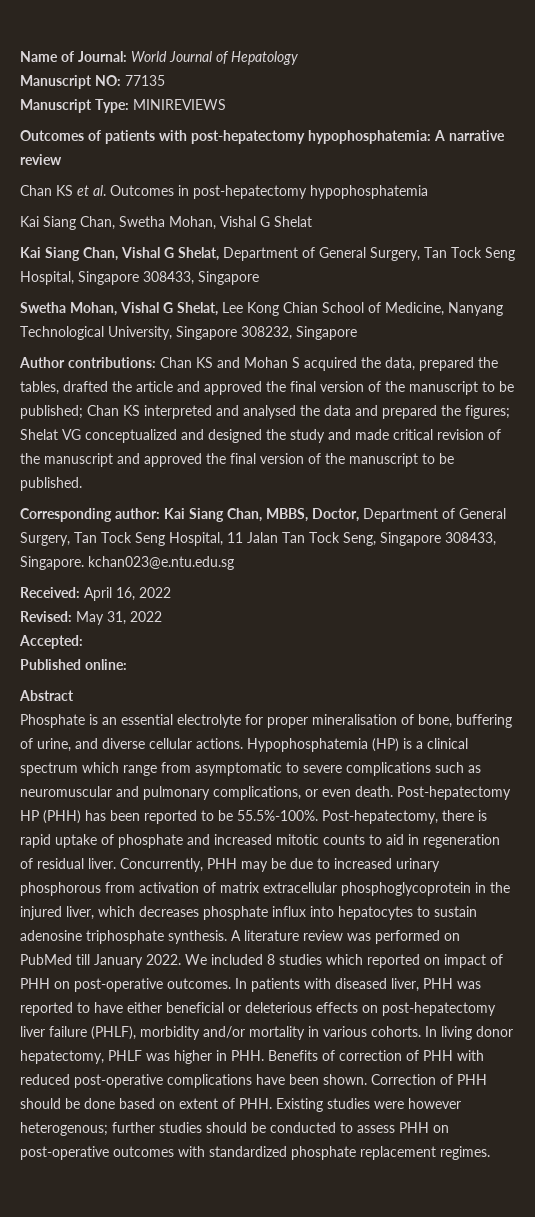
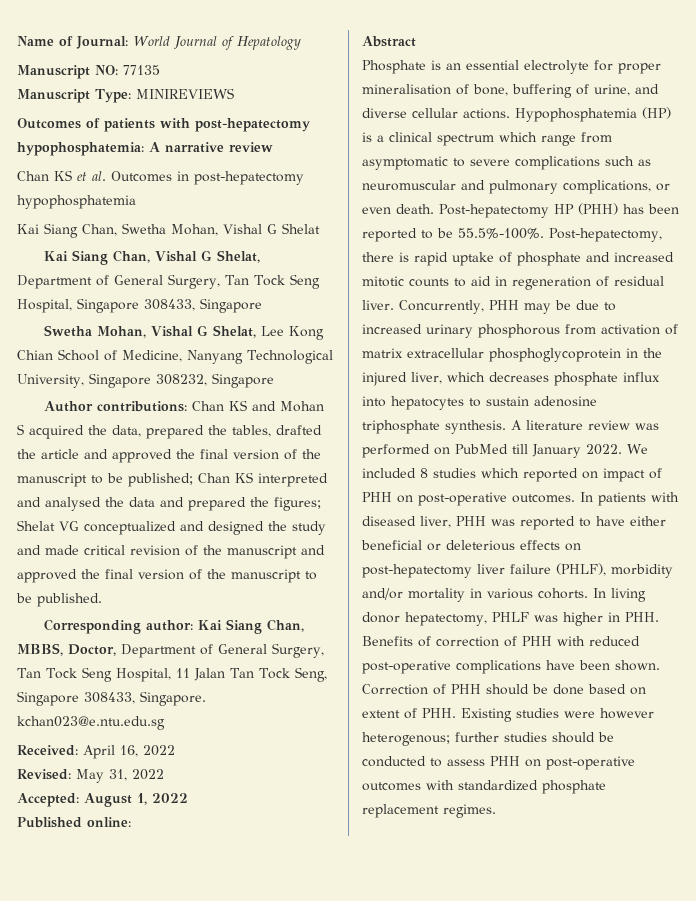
(83, 642) none -> [84,793,188,807] August 1, 2022

